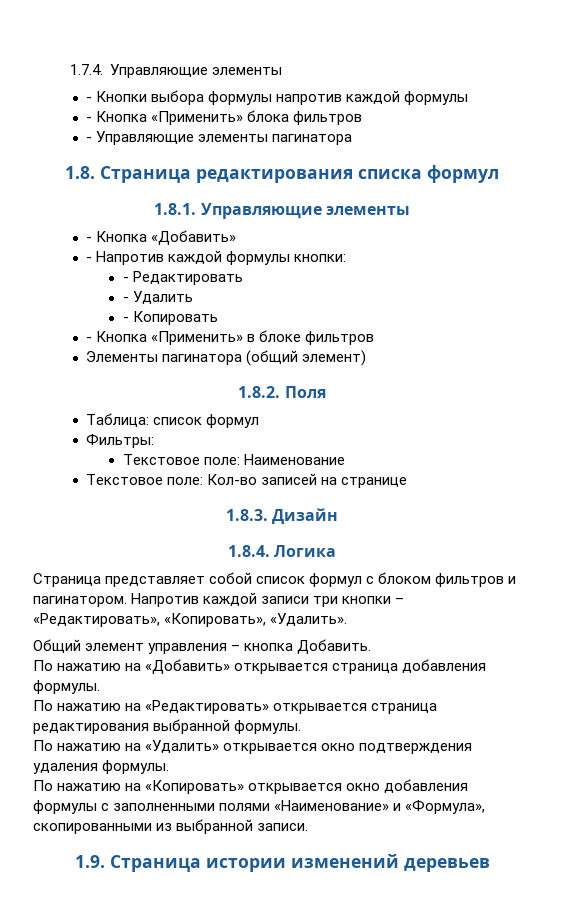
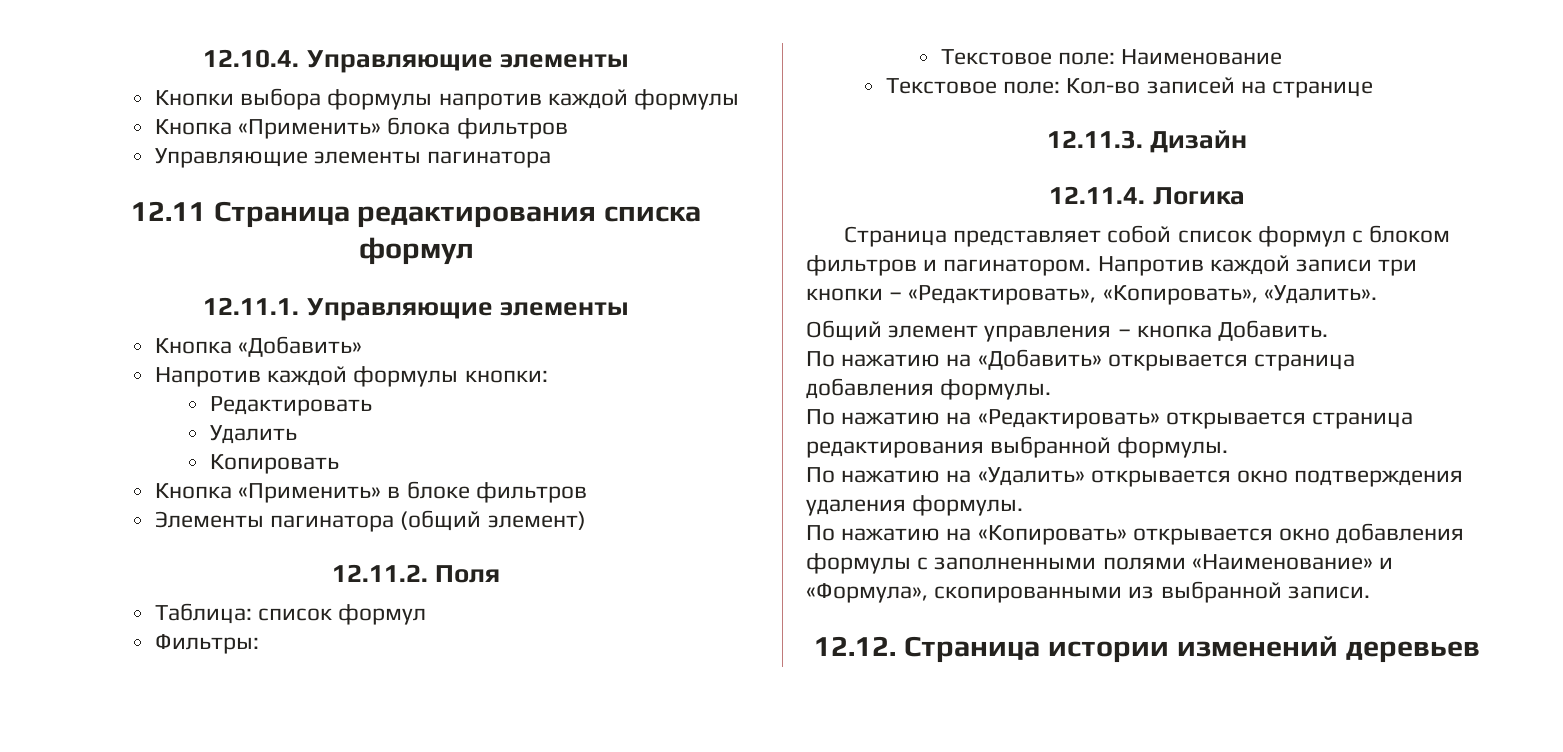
[69,64,283,78] [86,97,93,102] 1.7.4. Управляющие элементы // - -> [203,49,629,73] 12.10.4. Управляющие элементы //
[86,117,93,122] - -> (739, 99) none
[86,137,93,142] - -> (568, 128) none
[65,166,95,179] 1.8. -> [130,201,206,221] 12.11
[154,203,410,219] [86,237,93,242] 1.8.1. Управляющие элементы // - -> [203,297,629,321] 12.11.1. Управляющие элементы //
[86,257,93,262] - -> (363, 346) none
[122,277,129,282] - -> (548, 376) none
[122,297,129,302] - -> (372, 406) none
[122,317,129,322] - -> (297, 434) none
[86,337,93,342] - -> (339, 464) none
[238,386,281,398] 1.8.2. -> [331,564,428,582] 12.11.2.
[225,509,268,521] 1.8.3. -> [1046,130,1143,149] 12.11.3.
[227,545,270,557] 1.8.4. -> [1049,186,1146,204] 12.11.4.
[74,855,105,868] 1.9. -> [814,636,897,656] 12.12.

